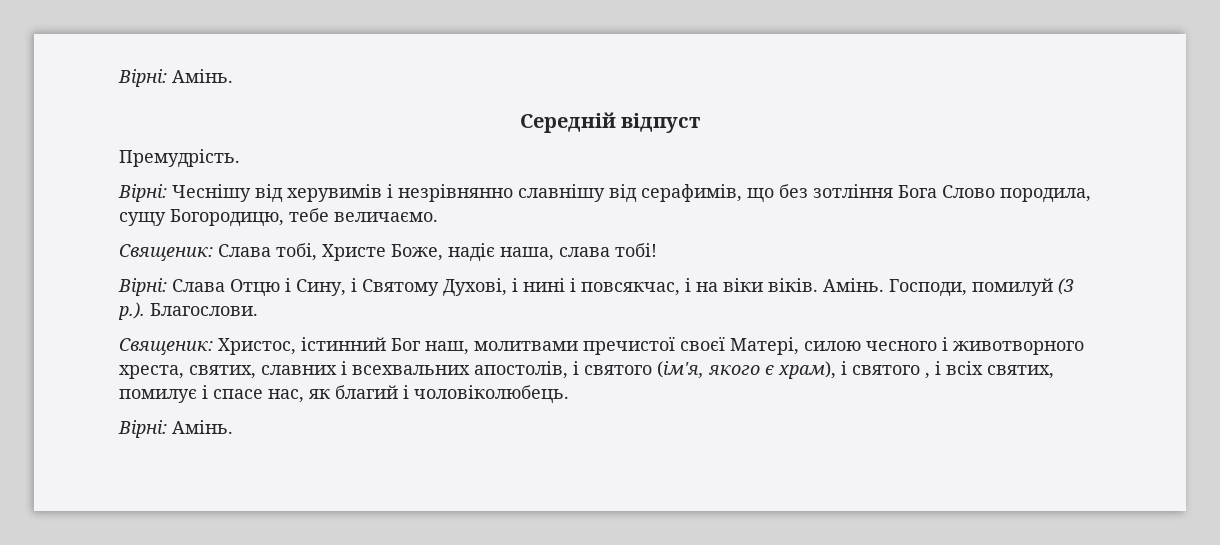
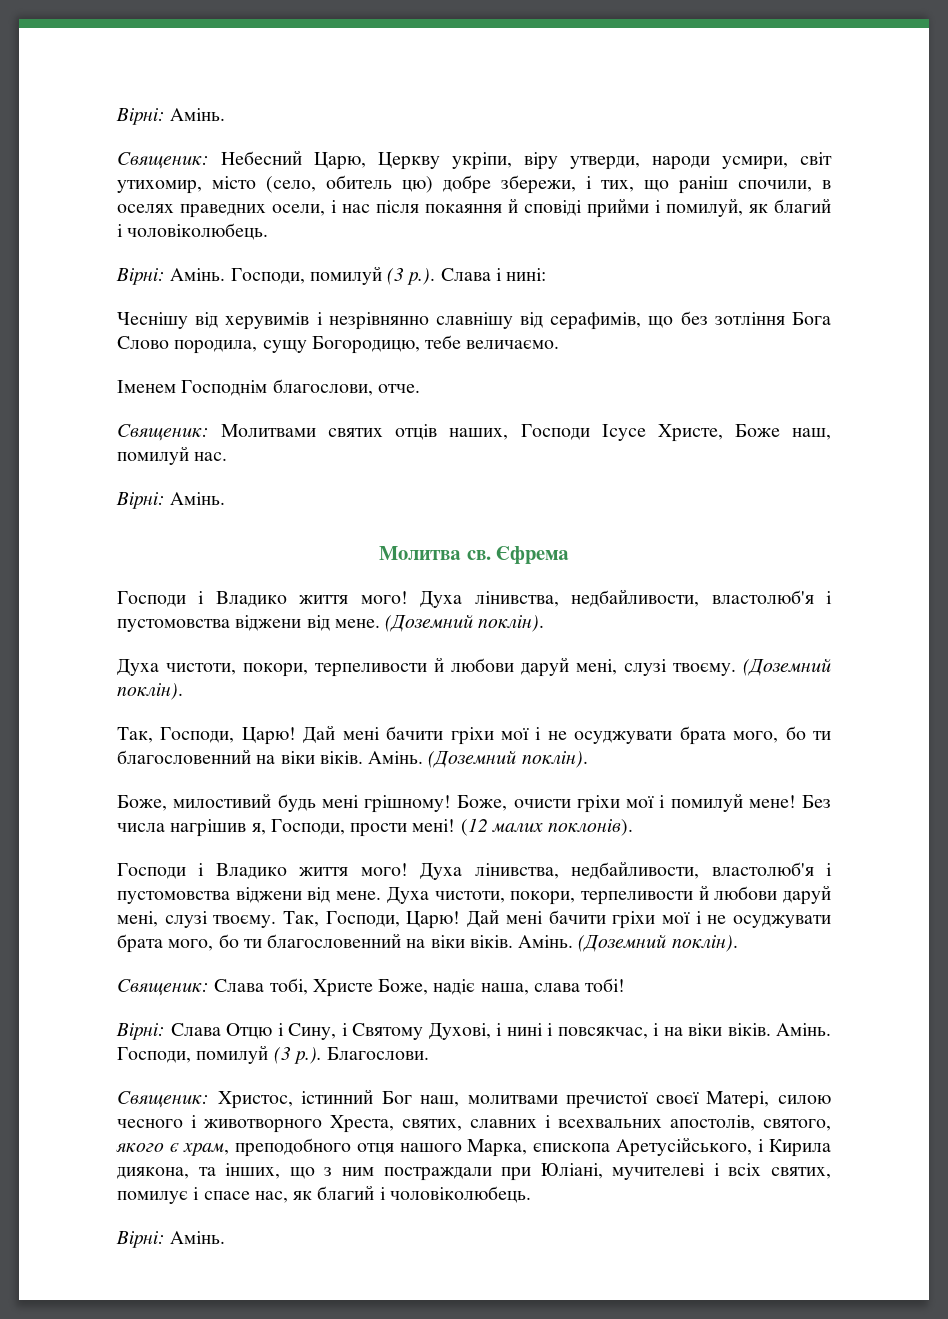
[118,69,233,87] [519,112,701,133] [119,149,240,168] [118,184,167,202] Вірні: Амінь. // Середній відпуст // Премудрість. // Вірні: -> [116,108,226,125] [117,150,832,170] [117,175,831,194] [117,198,831,218] [117,223,269,240] [116,266,547,285] Вірні: Амінь. // Священик: Небесний Царю, Церкву укріпи, віру утверди, народи усмири, світ утихомир, місто (село, обитель цю) добре збережи, і тих, що раніш спочили, в оселях праведних осели, і нас після покаяння й сповіді прийми і помилуй, як благий і чоловіколюбець. // Вірні: Амінь. Господи, помилуй (3 р.). Слава і нині: //
(438, 217) none -> [117,379,420,396] [117,424,831,442] [117,446,228,465] [116,492,226,509] [378,546,570,564] [117,589,833,608] [117,615,545,632] [117,657,831,677] [117,683,183,700] [117,725,832,745] [117,749,588,768] [117,793,831,813] [117,818,634,837] [117,861,833,880] [117,885,831,905] [117,909,831,929] [117,933,738,953] // Іменем Господнім благослови, отче. // Священик: Молитвами святих отців наших, Господи Ісусе Христе, Боже наш, помилуй нас. // Вірні: Амінь. // Молитва св. Єфрема // Господи і Владико життя мого! Духа лінивства, недбайливости, властолюб'я і пустомовства віджени від мене. (Доземний поклін). // Духа чистоти, покори, терпеливости й любови даруй мені, слузі твоєму. (Доземний поклін). // Так, Господи, Царю! Дай мені бачити гріхи мої і не осуджувати брата мого, бо ти благословенний на віки віків. Амінь. (Доземний поклін). // Боже, милостивий будь мені грішному! Боже, очисти гріхи мої і помилуй мене! Без числа нагрішив я, Господи, прости мені! (12 малих поклонів). // Господи і Владико життя мого! Духа лінивства, недбайливости, властолюб'я і пустомовства віджени від мене. Духа чистоти, покори, терпеливости й любови даруй мені, слузі твоєму. Так, Господи, Царю! Дай мені бачити гріхи мої і не осуджувати брата мого, бо ти благословенний на віки віків. Амінь. (Доземний поклін).
[119,365,184,379] хреста, -> [330,1115,394,1133] Хреста,
[573,361,930,379] і святого (ім'я, якого є храм), і святого , -> [763,1119,831,1131] [116,1137,831,1157] [117,1163,706,1181] святого, якого є храм, преподобного отця нашого Марка, єпископа Аретусійського, і Кирила диякона, та інших, що з ним постраждали при Юліані, мучителеві

